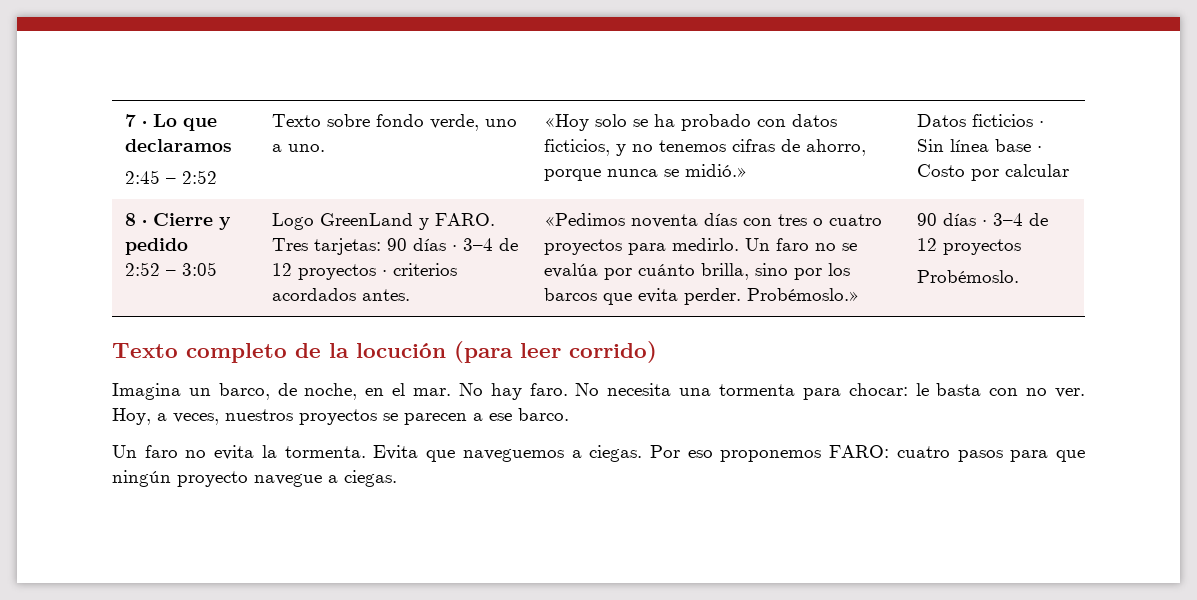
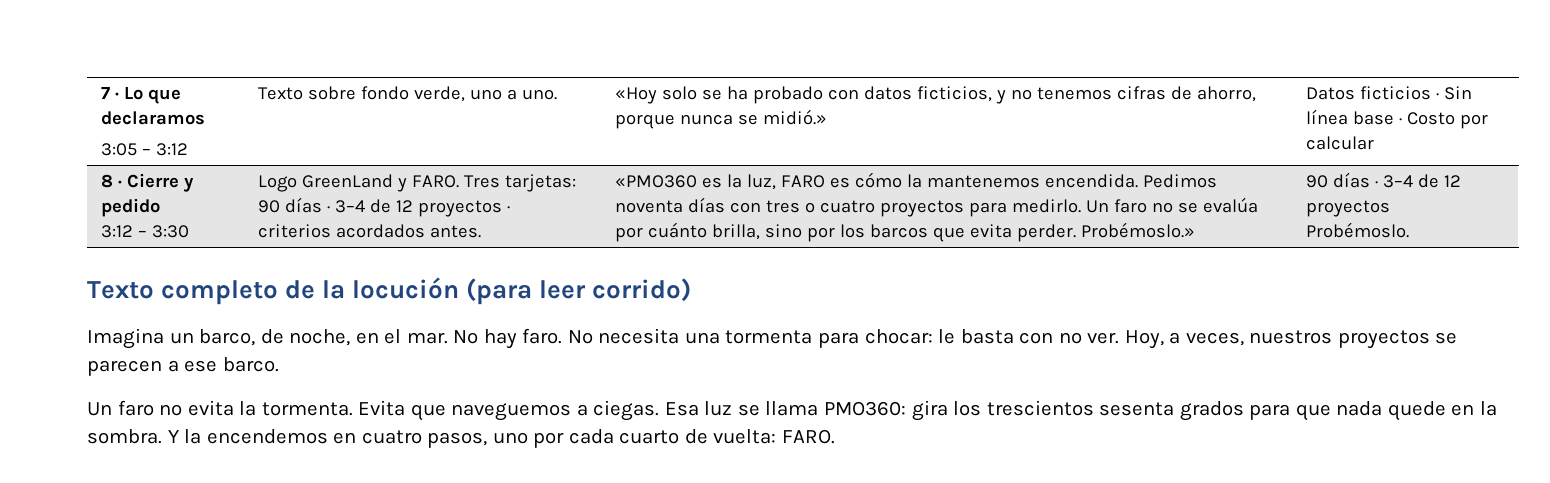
[124,170,217,184] 2:45 – 2:52 -> [101,143,189,156] 3:05 – 3:12
[124,262,217,276] 2:52 – 3:05 -> [101,225,190,238] 3:12 – 3:30
[543,213,625,226] «Pedimos -> [615,172,1218,190] «PMO360 es la luz, FARO es cómo la mantenemos encendida. Pedimos
[649,445,1085,462] [112,470,397,487] Por eso proponemos FARO: cuatro pasos para que ningún proyecto navegue a ciegas. -> [664,400,1497,421] [87,429,835,448] Esa luz se llama PMO360: gira los trescientos sesenta grados para que nada quede en la sombra. Y la encendemos en cuatro pasos, uno por cada cuarto de vuelta: FARO.

